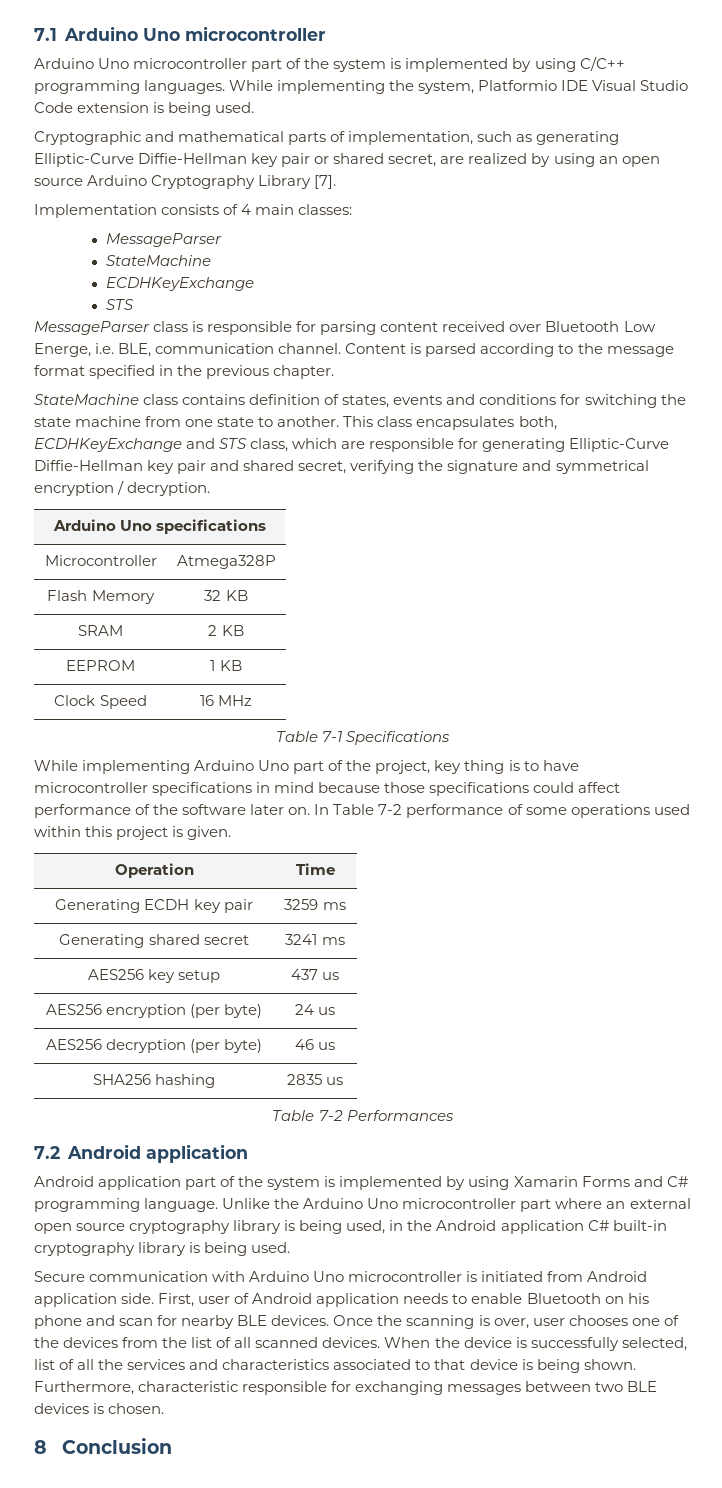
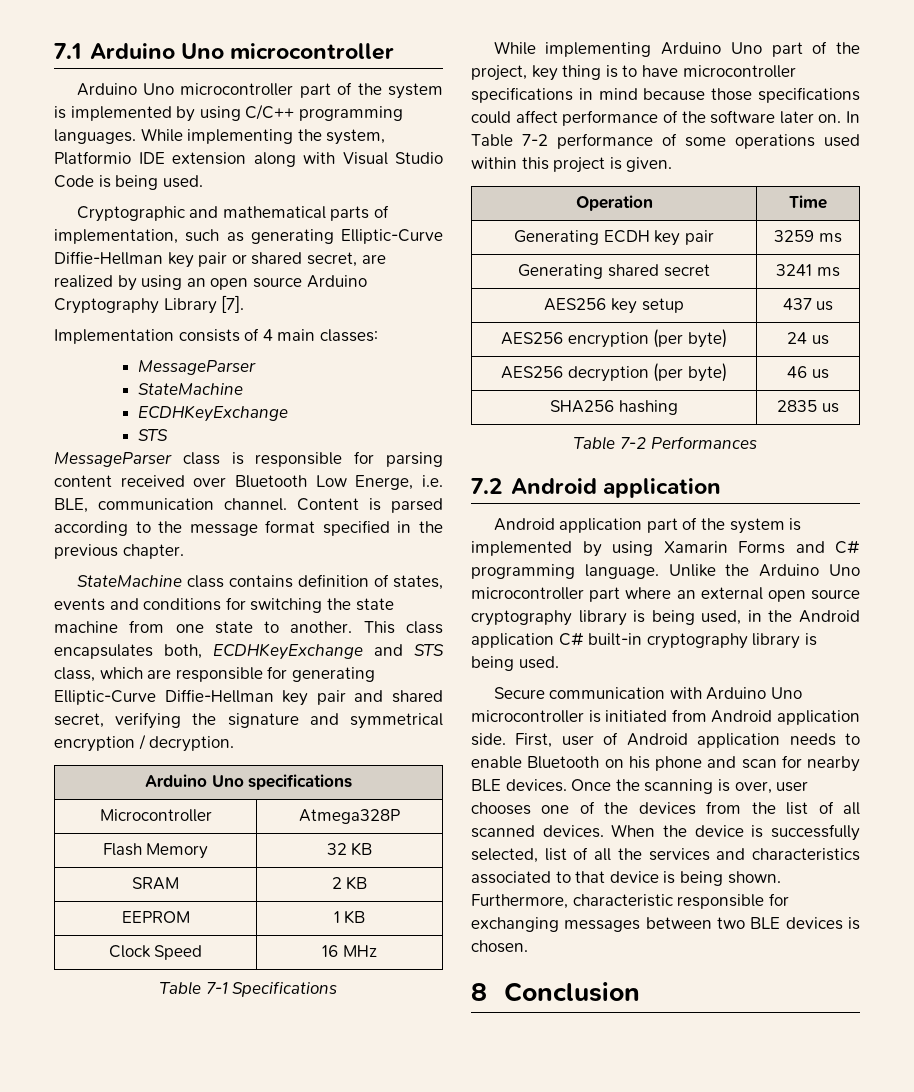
(589, 85) none -> [172,152,335,167] extension along with
[77,102,150,113] extension -> (94, 181) none

